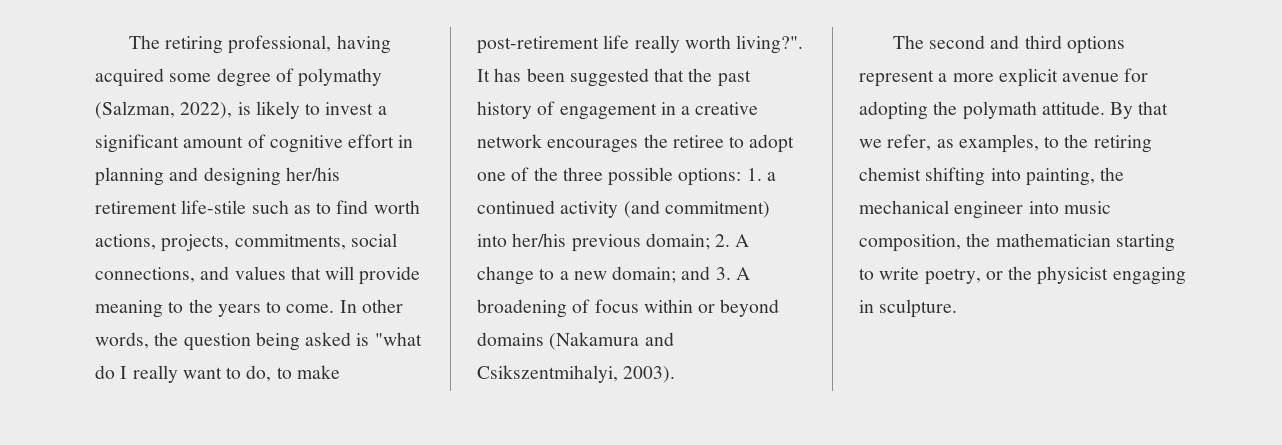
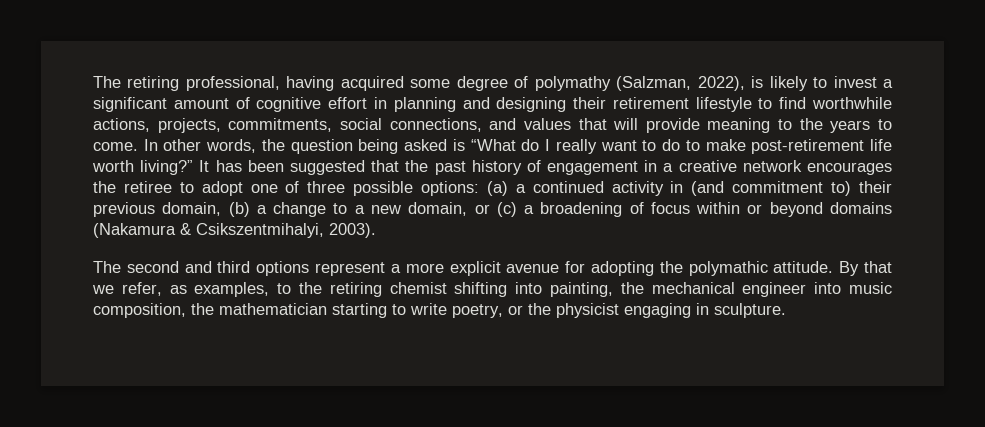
[285,167,340,181] [95,200,311,214] her/his retirement life-stile such as -> [573,97,752,112] their retirement lifestyle
[373,200,420,214] worth -> [812,97,893,109] worthwhile
[374,332,422,346] "what -> [470,139,516,151] “What
[246,365,272,382] do, -> [662,139,681,151] do
[634,35,804,54] really worth living?". -> [92,160,194,175] worth living?”
[533,167,558,181] the -> (300, 187) none
[746,168,762,181] 1. -> [486,181,508,196] (a)
[623,200,770,218] [477,233,750,252] [477,266,750,285] (and commitment) into her/his previous domain; 2. A change to a new domain; and 3. A -> [670,181,892,196] [93,202,535,217] in (and commitment to) their previous domain, (b) a change to a new domain, or (c) a
[644,332,674,346] and -> [180,223,191,235] &
[962,101,1037,120] polymath -> [688,261,768,276] polymathic

